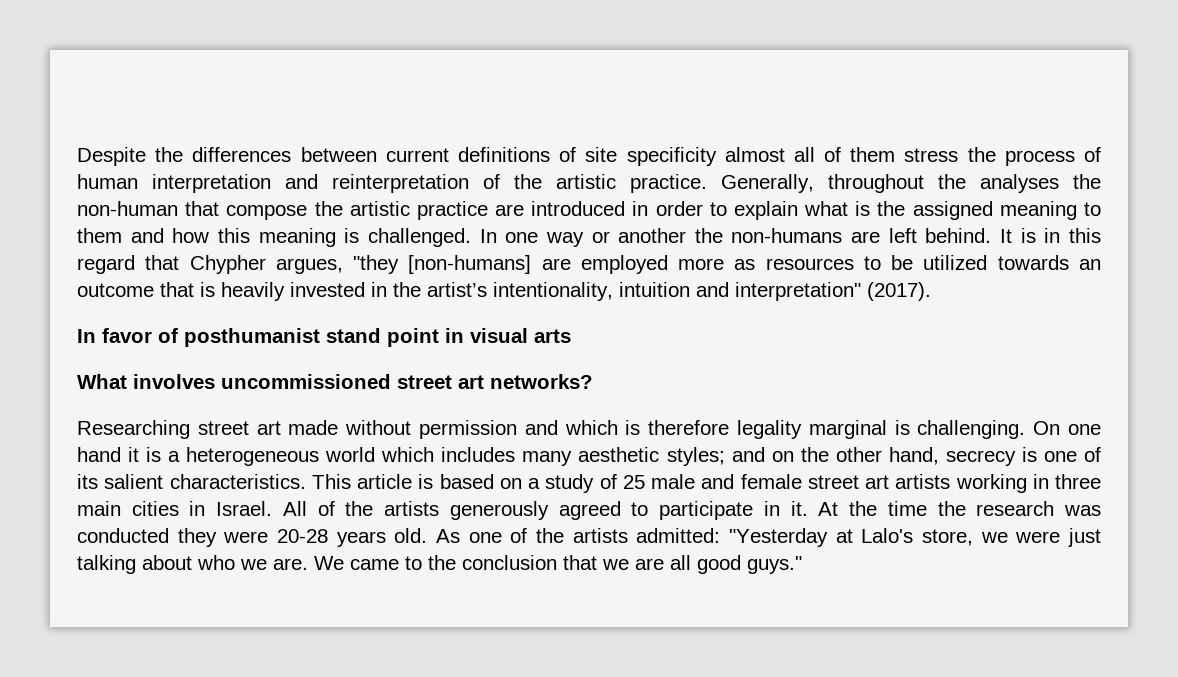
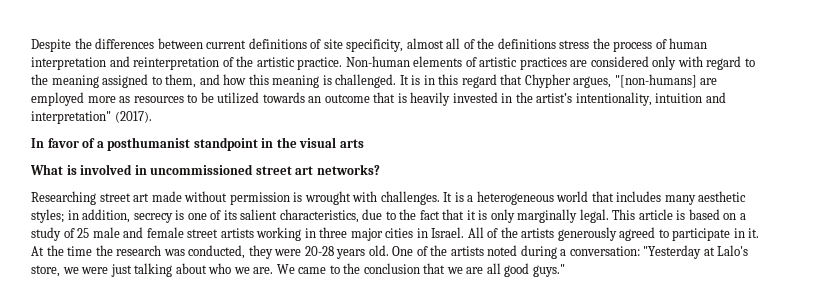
[626,147,717,166] specificity -> [346,39,404,52] specificity,
[850,147,896,162] them -> [477,38,556,49] the definitions
[721,174,1101,193] [77,201,1101,220] [77,228,122,243] Generally, throughout the analyses the non-human that compose the artistic practice are introduced in order to explain what is the assigned meaning to them -> [345,56,755,70] [31,74,197,88] Non-human elements of artistic practices are considered only with regard to the meaning assigned to them,
[479,228,992,247] In one way or another the non-humans are left behind. -> (397, 81) none
[353,255,532,274] "they [non-humans] -> [614,74,697,88] "[non-humans]
[184,328,464,347] posthumanist stand point in -> [96,137,297,151] a posthumanist standpoint in the
[133,374,215,389] involves -> [66,164,147,175] is involved in
[524,420,1101,439] [77,447,140,462] and which is therefore legality marginal is challenging. On one hand it -> [293,191,453,205] is wrought with challenges. It
[381,447,435,462] which -> [591,191,614,202] that
[731,447,939,465] and on the other hand, -> [67,209,131,223] in addition,
[169,474,306,489] characteristics. -> [279,209,609,223] characteristics, due to the fact that it is only marginally legal.
[865,475,889,489] art -> (219, 233) none
[77,501,121,516] main -> [350,228,383,241] major
[77,528,169,543] conducted -> [188,245,246,259] conducted,
[436,528,721,543] As one of the artists admitted: -> [392,245,640,259] One of the artists noted during a conversation:

